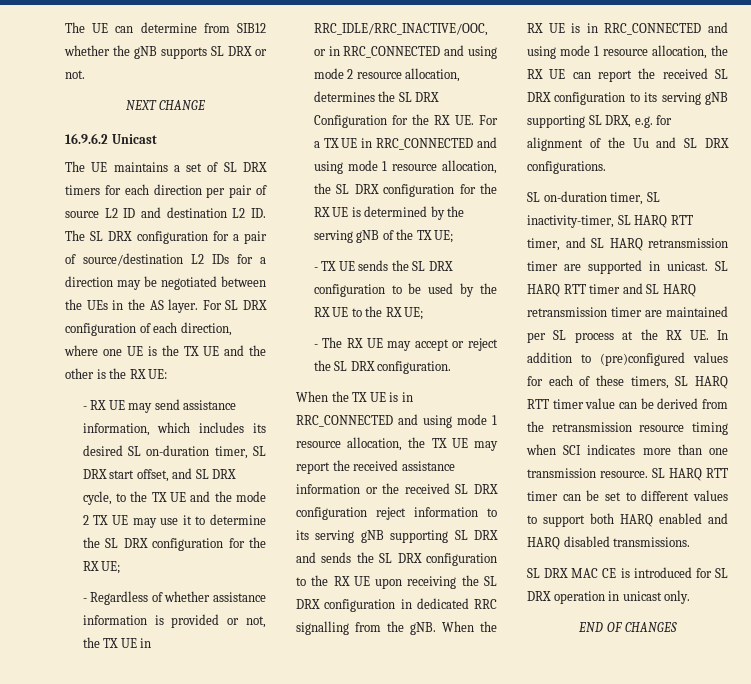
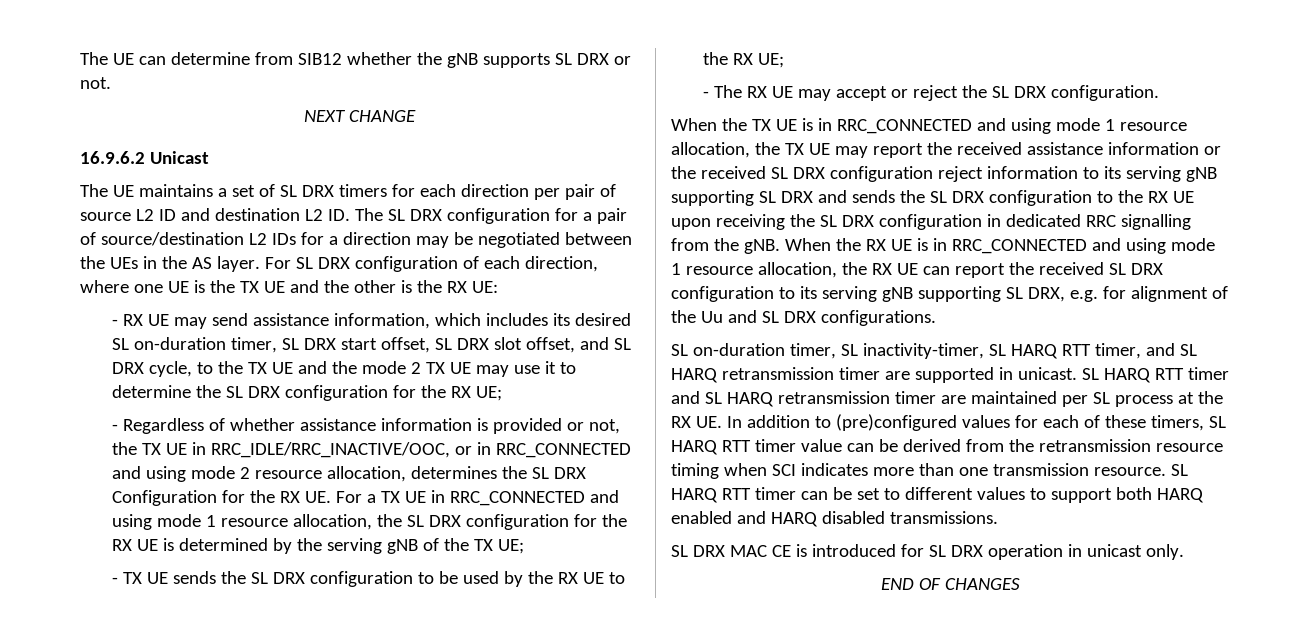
(169, 475) none -> [434,337,575,353] SL DRX slot offset,

